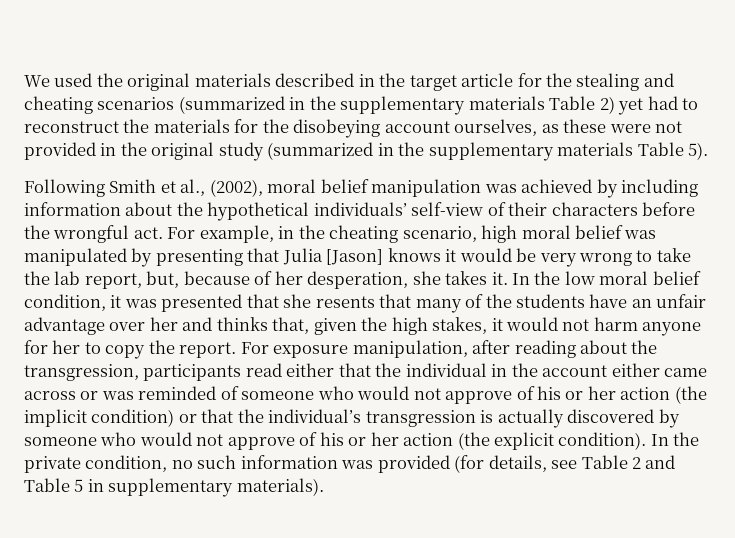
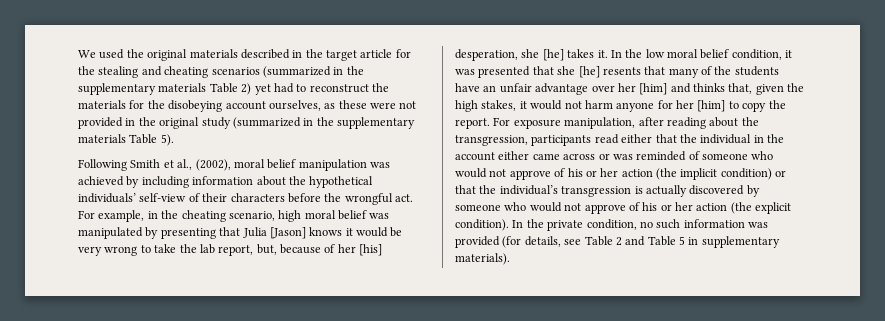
(303, 278) none -> [359,244,383,256] [his]
(441, 278) none -> [542,49,564,61] [he]
(312, 301) none -> [578,66,600,78] [he]
(178, 324) none -> [639,83,668,95] [him]
(81, 347) none -> [697,100,726,112] [him]

